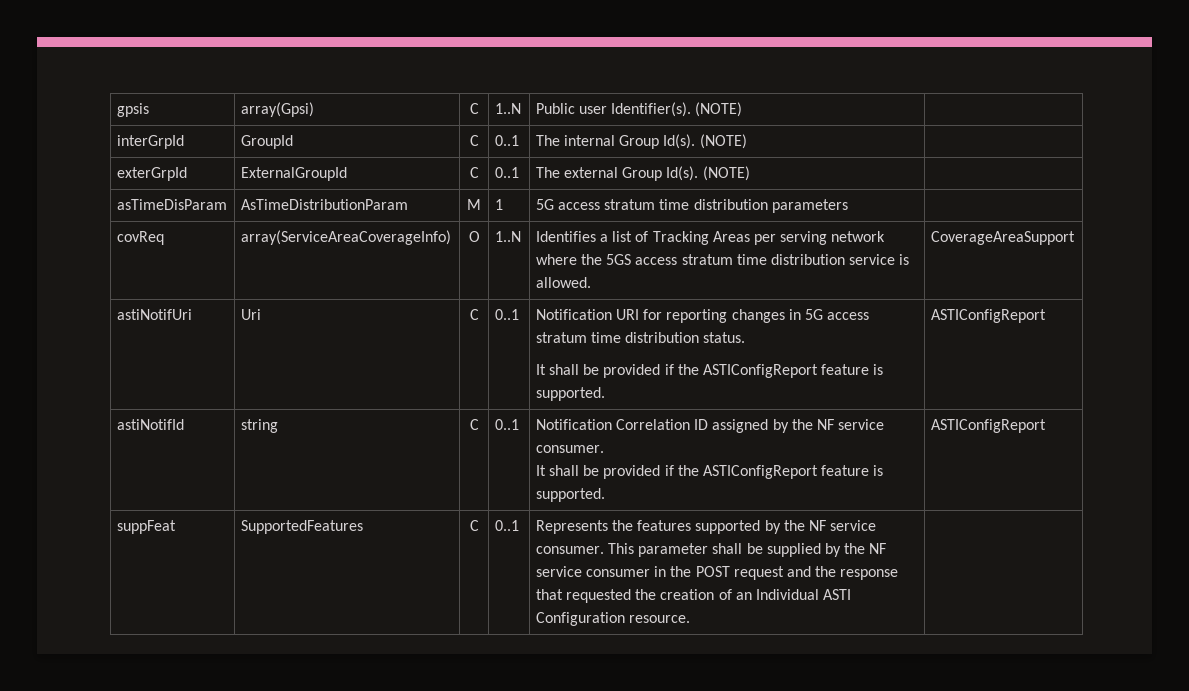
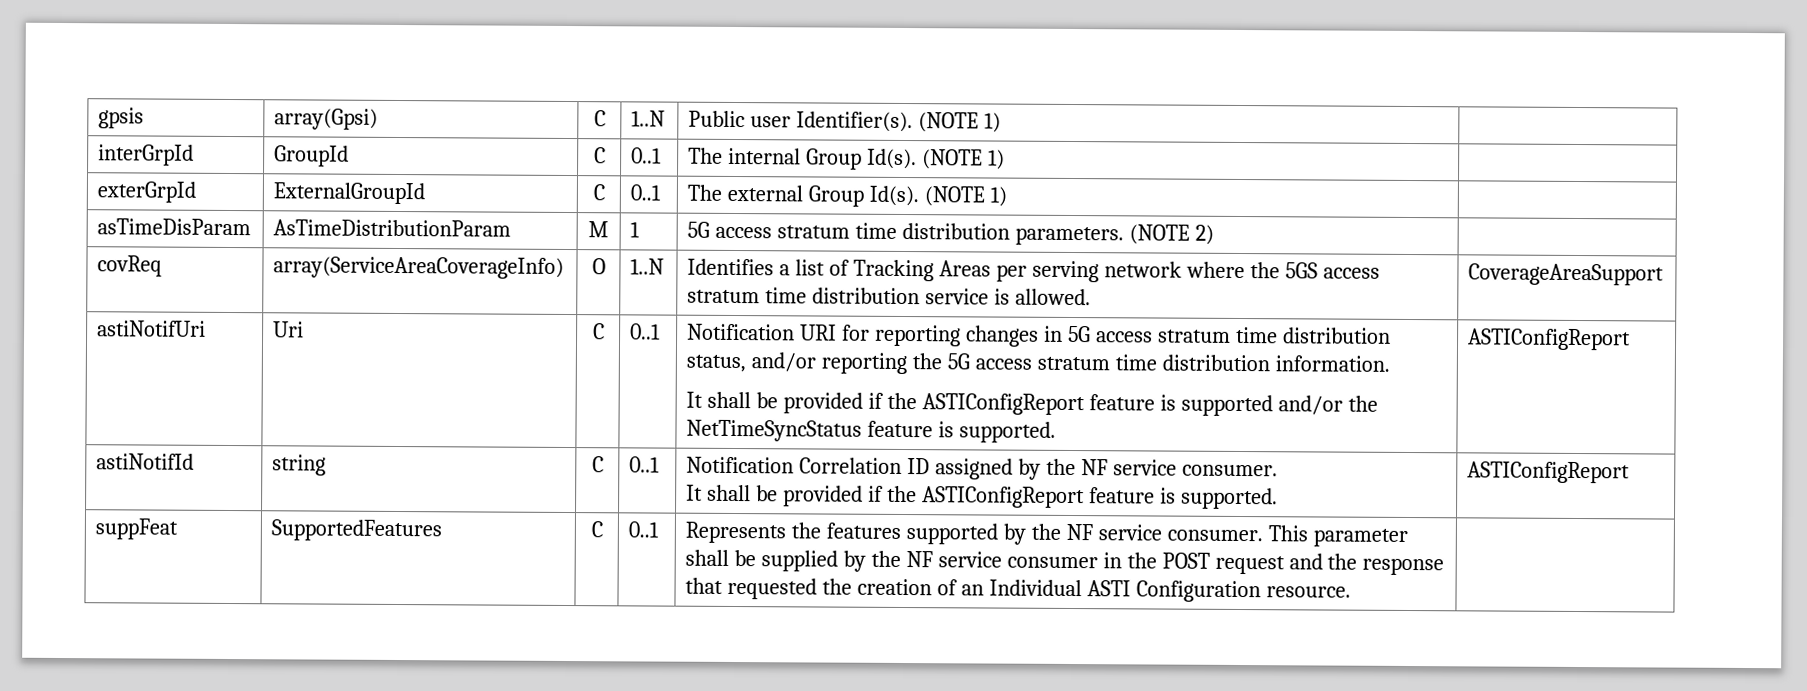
[695,102,743,117] (NOTE) -> [918,112,1002,133] (NOTE 1)
[699,134,747,149] (NOTE) -> [922,149,1005,170] (NOTE 1)
[702,166,750,181] (NOTE) -> [924,186,1007,207] (NOTE 1)
[771,199,848,213] parameters -> [1014,224,1214,246] parameters. (NOTE 2)
[703,332,746,343] [535,364,884,378] status. // It shall be provided if the ASTIConfigReport feature is -> [686,352,1390,375] [686,391,1378,417] [686,419,955,442] status, and/or reporting the 5G access stratum time distribution information. // It shall be provided if the ASTIConfigReport feature is supported and/or the NetTimeSyncStatus feature is

